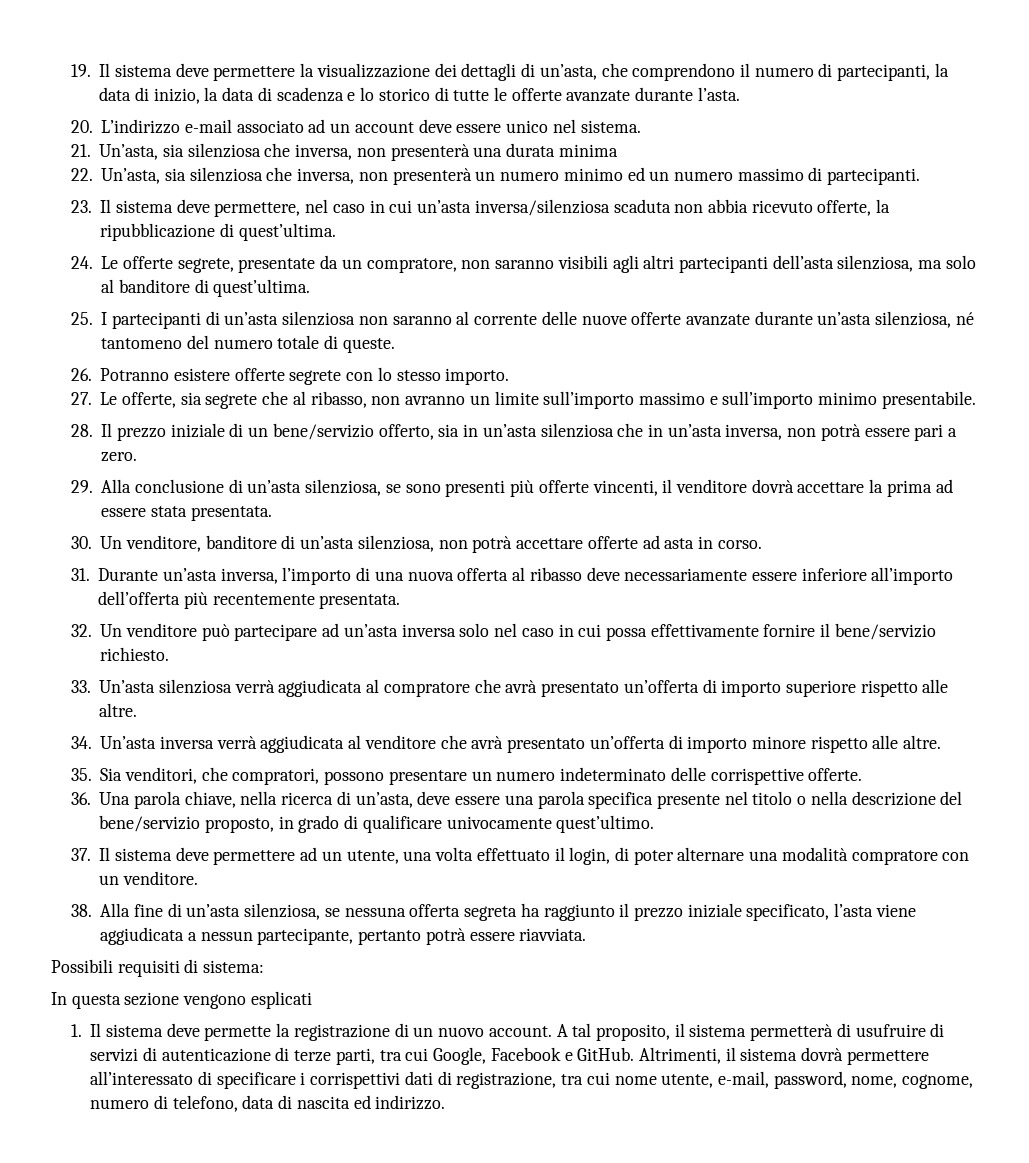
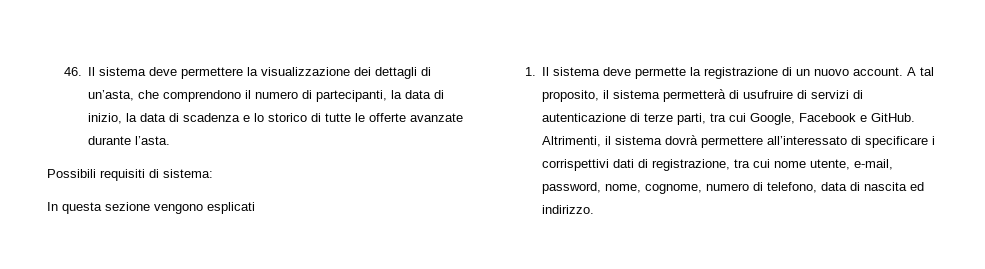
[70,64,91,77] 19. -> [63,67,82,76] 46.
[70,119,641,134] [70,143,618,161] [70,167,921,185] [70,199,891,217] [100,223,336,241] [70,255,976,273] [101,279,311,297] [70,311,974,329] [101,335,395,353] [70,367,510,385] [70,391,976,409] [70,423,958,441] [101,452,138,462] [70,479,953,497] [101,506,272,521] [70,535,762,553] [70,567,954,585] [98,591,401,609] [70,623,936,641] [100,647,170,661] [70,679,949,697] [99,703,138,717] [70,735,942,753] [70,767,863,785] [70,791,963,809] [99,815,655,833] [70,847,970,865] [99,871,198,885] [70,903,916,921] [100,927,587,945] // 20. L’indirizzo e-mail associato ad un account deve essere unico nel sistema. // 21. Un’asta, sia silenziosa che inversa, non presenterà una durata minima // 22. Un’asta, sia silenziosa che inversa, non presenterà un numero minimo ed un numero massimo di partecipanti. // 23. Il sistema deve permettere, nel caso in cui un’asta inversa/silenziosa scaduta non abbia ricevuto offerte, la ripubblicazione di quest’ultima. // 24. Le offerte segrete, presentate da un compratore, non saranno visibili agli altri partecipanti dell’asta silenziosa, ma solo al banditore di quest’ultima. // 25. I partecipanti di un’asta silenziosa non saranno al corrente delle nuove offerte avanzate durante un’asta silenziosa, né tantomeno del numero totale di queste. // 26. Potranno esistere offerte segrete con lo stesso importo. // 27. Le offerte, sia segrete che al ribasso, non avranno un limite sull’importo massimo e sull’importo minimo presentabile. // 28. Il prezzo iniziale di un bene/servizio offerto, sia in un’asta silenziosa che in un’asta inversa, non potrà essere pari a zero. // 29. Alla conclusione di un’asta silenziosa, se sono presenti più offerte vincenti, il venditore dovrà accettare la prima ad essere stata presentata. // 30. Un venditore, banditore di un’asta silenziosa, non potrà accettare offerte ad asta in corso. // 31. Durante un’asta inversa, l’importo di una nuova offerta al ribasso deve necessariamente essere inferiore all’importo dell’offerta più recentemente presentata. // 32. Un venditore può partecipare ad un’asta inversa solo nel caso in cui possa effettivamente fornire il bene/servizio richiesto. // 33. Un’asta silenziosa verrà aggiudicata al compratore che avrà presentato un’offerta di importo superiore rispetto alle altre. // 34. Un’asta inversa verrà aggiudicata al venditore che avrà presentato un’offerta di importo minore rispetto alle altre. // 35. Sia venditori, che compratori, possono presentare un numero indeterminato delle corrispettive offerte. // 36. Una parola chiave, nella ricerca di un’asta, deve essere una parola specifica presente nel titolo o nella descrizione del bene/servizio proposto, in grado di qualificare univocamente quest’ultimo. // 37. Il sistema deve permettere ad un utente, una volta effettuato il login, di poter alternare una modalità compratore con un venditore. // 38. Alla fine di un’asta silenziosa, se nessuna offerta segreta ha raggiunto il prezzo iniziale specificato, l’asta viene aggiudicata a nessun partecipante, pertanto potrà essere riavviata. -> (171, 140) none

